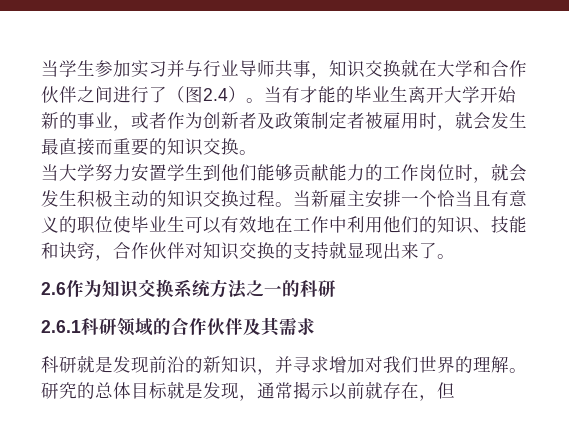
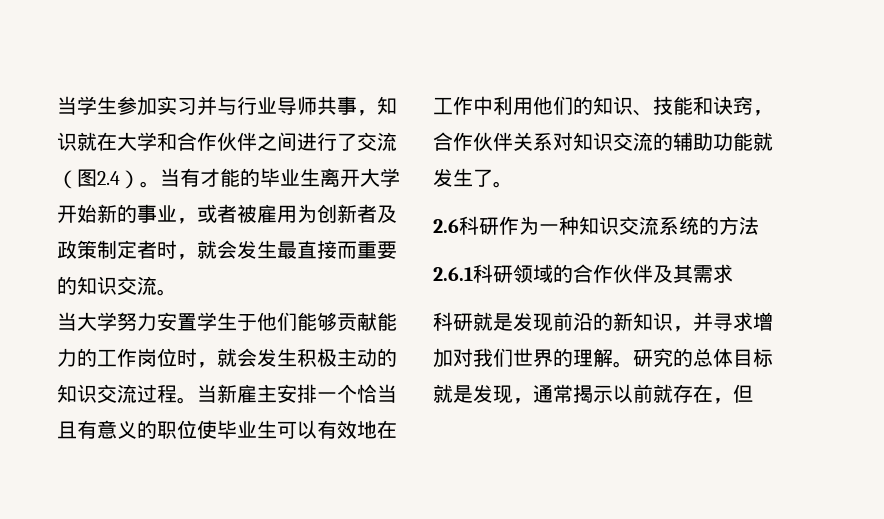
[365,60,401,77] 交换 -> (77, 141) none
(167, 94) none -> [357,132,397,151] 交流
[167,112,185,129] 作 -> [237,204,297,223] 被雇用
[365,112,419,129] 被雇用 -> (157, 249) none
[221,138,239,155] 换 -> [137,276,157,295] 流
[203,164,221,181] 到 -> [237,314,257,331] 于
[221,190,239,207] 换 -> [117,384,137,403] 流
(185, 250) none -> [513,132,553,151] 关系
[257,241,455,259] [41,279,211,299] 换的支持就显现出来了。 // 2.6作为知识交换系统 -> [633,132,773,151] [433,168,513,188] [433,216,719,235] 流的辅助功能就发生了。 // 2.6科研作为一种知识交流系统的
[246,280,336,297] 之一的科研 -> (759, 225) none

